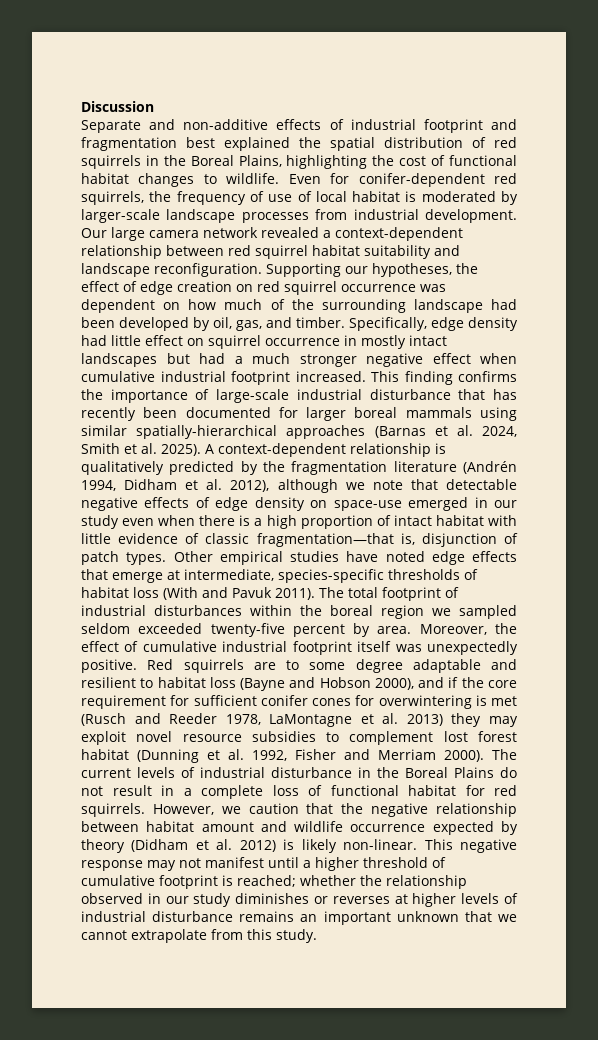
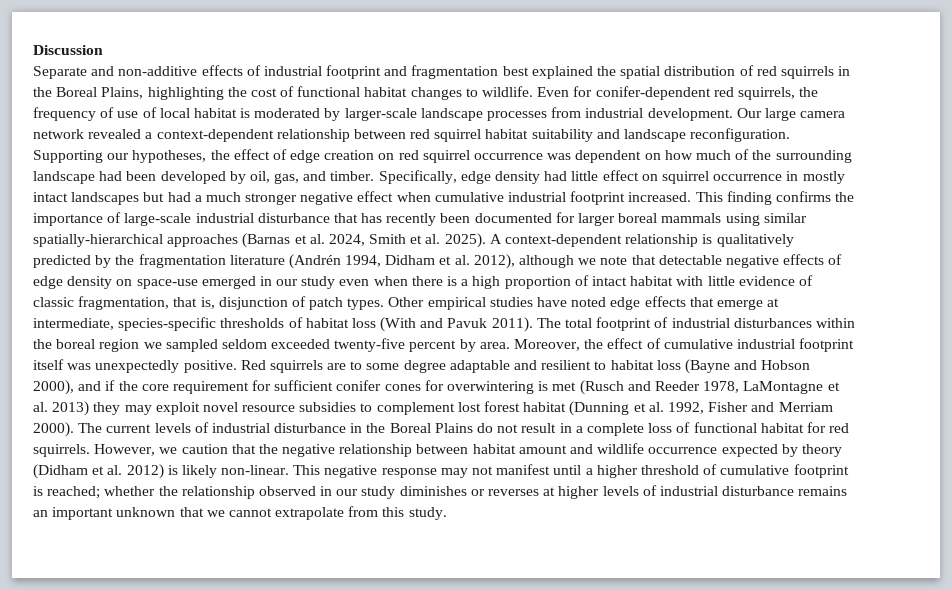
[256,533,394,547] fragmentation—that -> [78,296,198,310] fragmentation, that

